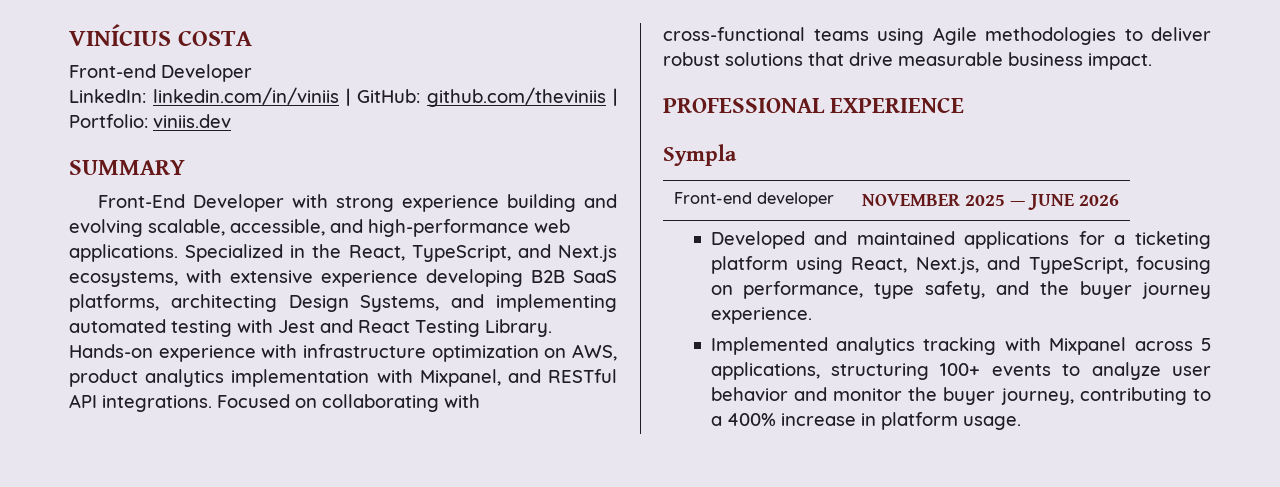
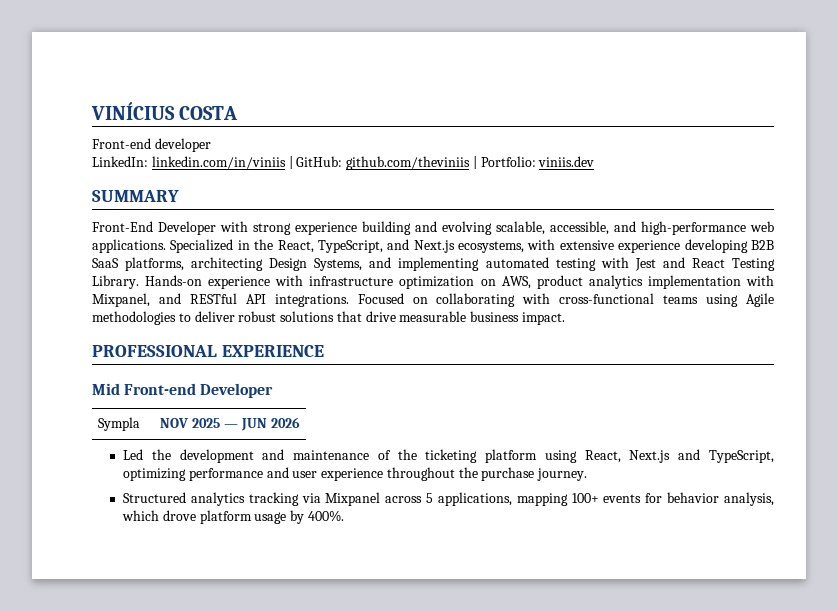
[161,64,252,82] Developer -> [154,138,211,152] developer
[663,144,737,166] [673,192,834,207] [861,194,960,206] Sympla // Front-end developer | NOVEMBER -> [92,383,274,398] [98,417,141,431] [160,418,189,428] Mid Front-end Developer // Sympla | NOV
[1028,194,1075,210] JUNE -> [240,418,267,431] JUN
[710,231,1126,249] Developed and maintained applications for a -> [122,449,417,463] Led the development and maintenance of the
[915,257,979,274] Next.js, -> [629,450,671,463] Next.js
[1136,256,1211,274] [710,281,1211,299] [710,307,812,324] [710,337,828,355] focusing on performance, type safety, and the buyer journey experience. // Implemented -> [122,467,588,481] [122,492,186,503] optimizing performance and user experience throughout the purchase journey. // Structured
[1004,337,1041,351] with -> [301,493,321,503] via
[830,363,929,380] structuring -> [516,493,568,506] mapping
[1062,362,1211,380] [710,387,1211,405] [710,412,1021,430] to analyze user behavior and monitor the buyer journey, contributing to a 400% increase in platform usage. -> [645,492,774,506] [121,510,344,524] for behavior analysis, which drove platform usage by 400%.

